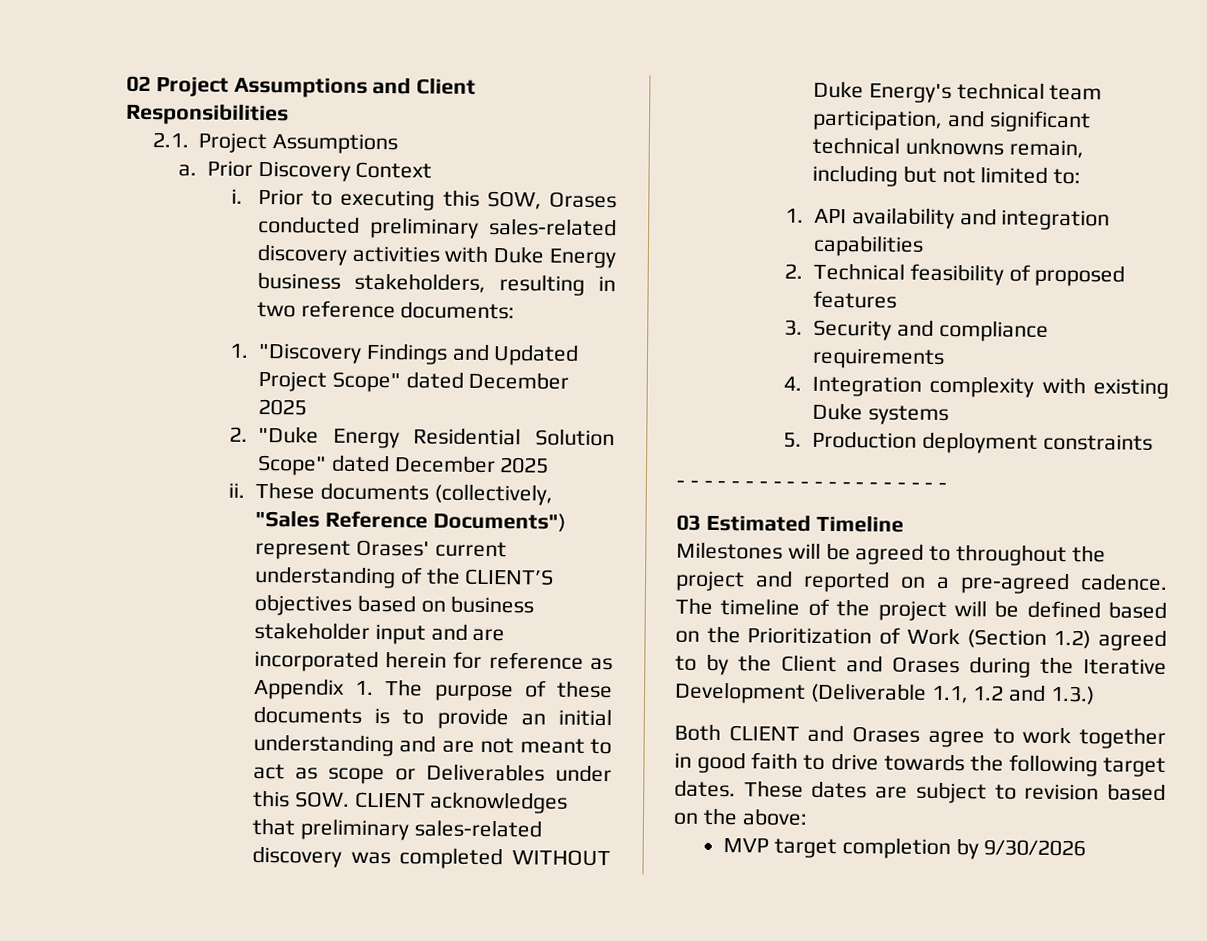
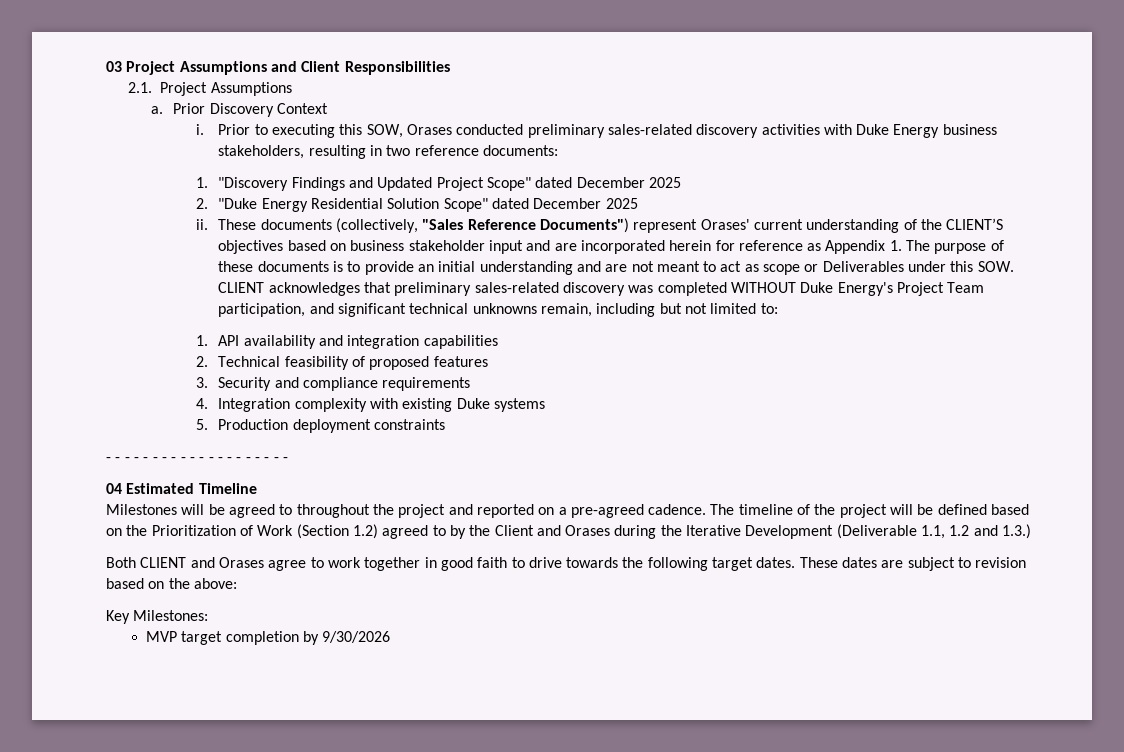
[126,75,151,93] 02 -> [106,61,122,72] 03
[956,82,1103,101] technical team -> [896,282,985,296] Project Team
[676,514,701,531] 03 -> [106,483,122,494] 04
(808, 817) none -> [106,610,209,624] // Key Milestones:

